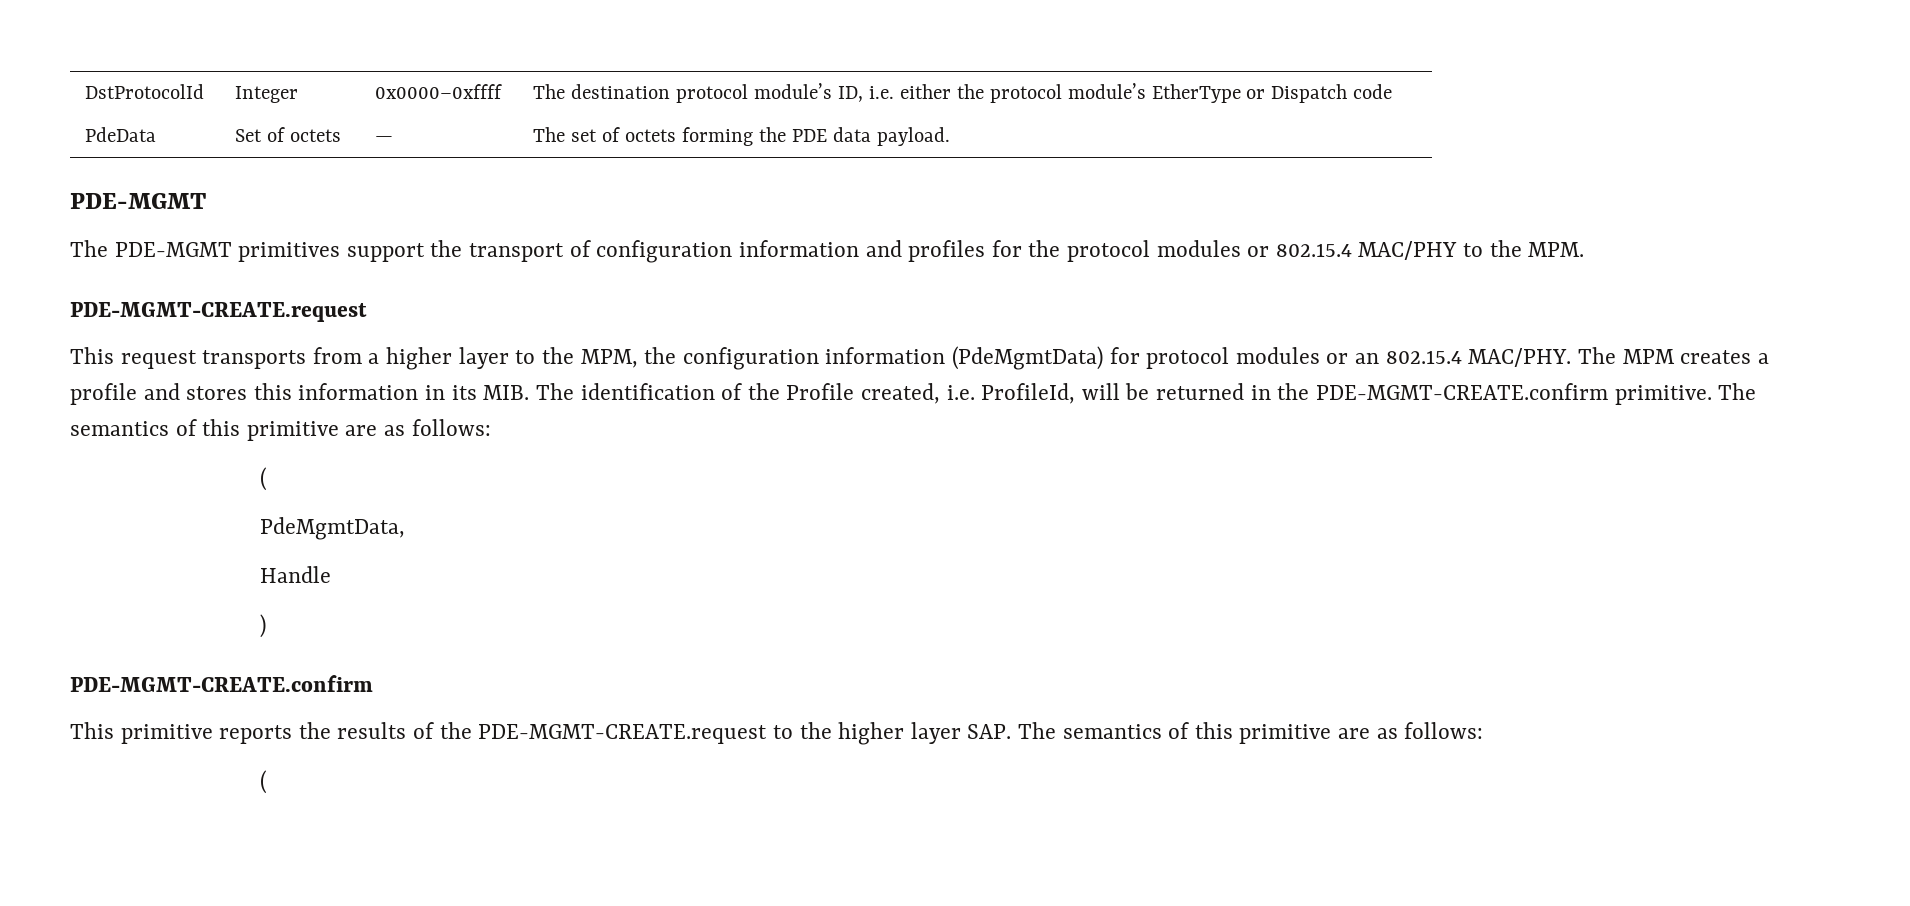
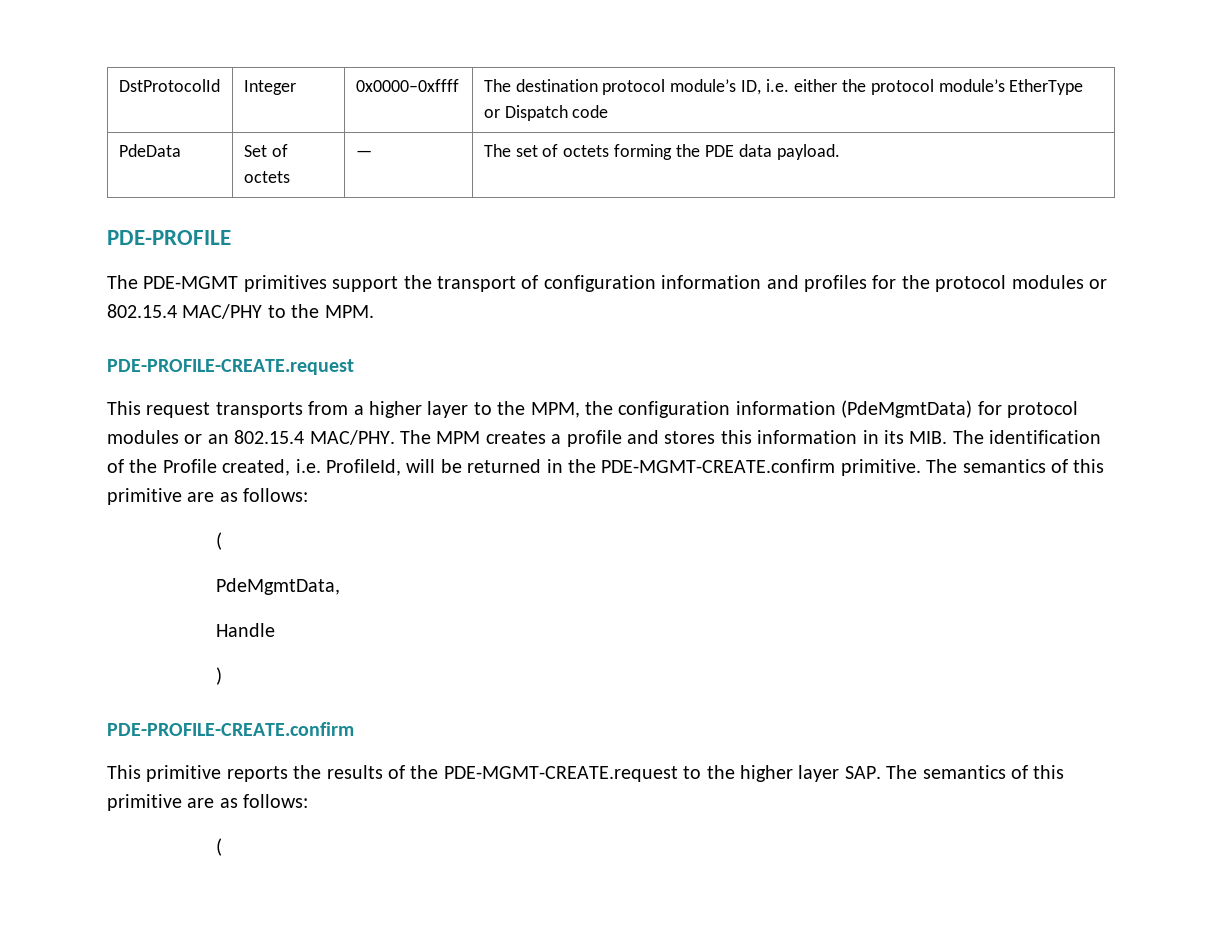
[70,193,206,209] PDE-MGMT -> [107,230,231,245] PDE-PROFILE
[70,302,367,322] PDE-MGMT-CREATE.request -> [107,359,354,375] PDE-PROFILE-CREATE.request
[70,675,373,692] PDE-MGMT-CREATE.confirm -> [107,722,354,736] PDE-PROFILE-CREATE.confirm

